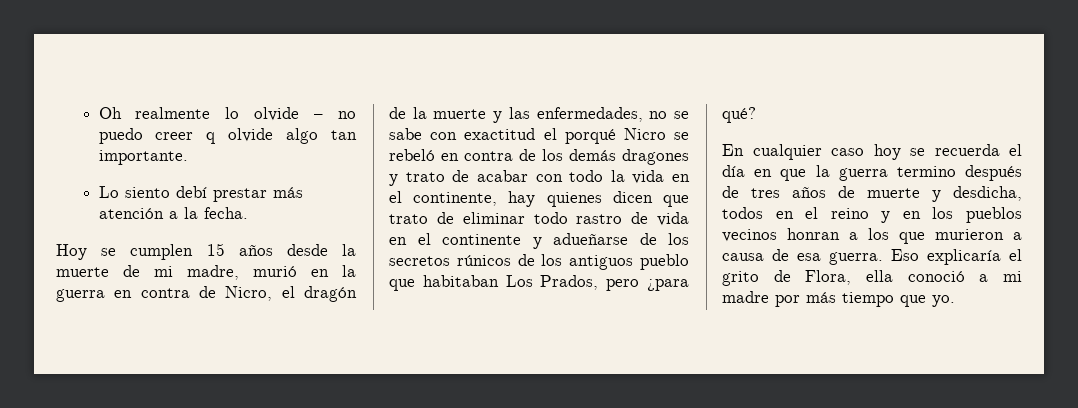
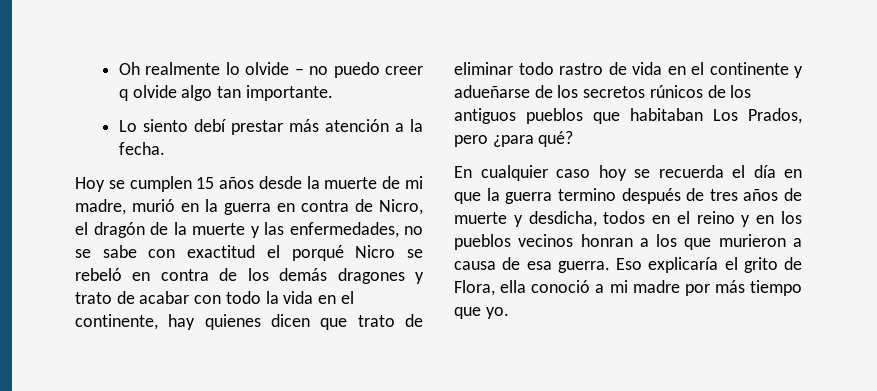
[640,254,689,270] pueblo -> [526,108,583,124] pueblos

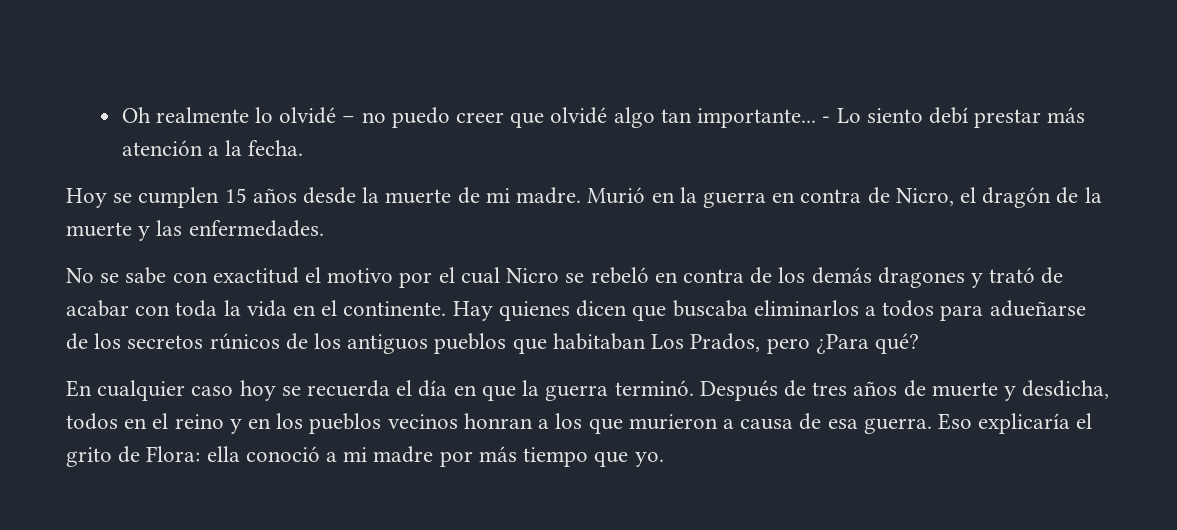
[245,62,290,75] olvide -> [279,107,337,124] olvidé
[118,85,333,101] q olvide algo tan importante. // -> [510,107,831,128] que olvidé algo tan importante... -
[75,199,175,215] madre, murió -> [516,187,646,204] madre. Murió
[289,222,423,238] enfermedades, no -> [188,220,324,237] [66,268,94,283] enfermedades. // No
[291,245,344,261] porqué -> [327,267,500,288] motivo por el cual
[75,292,112,304] trato -> [989,267,1036,283] trató
[225,291,261,304] todo -> [175,300,218,317] toda
[75,314,196,330] continente, hay -> [343,301,493,321] continente. Hay
[357,314,423,327] [454,62,803,78] trato de eliminar todo rastro de vida en el continente y -> [672,300,984,321] buscaba eliminarlos a todos para
[492,135,534,147] ¿para -> [815,334,869,354] ¿Para
[557,188,681,204] termino después -> [614,380,778,401] terminó. Después
[454,280,495,296] Flora, -> [146,446,201,462] Flora:

